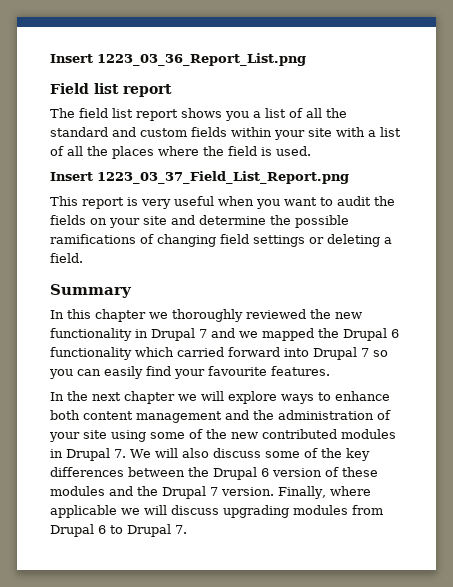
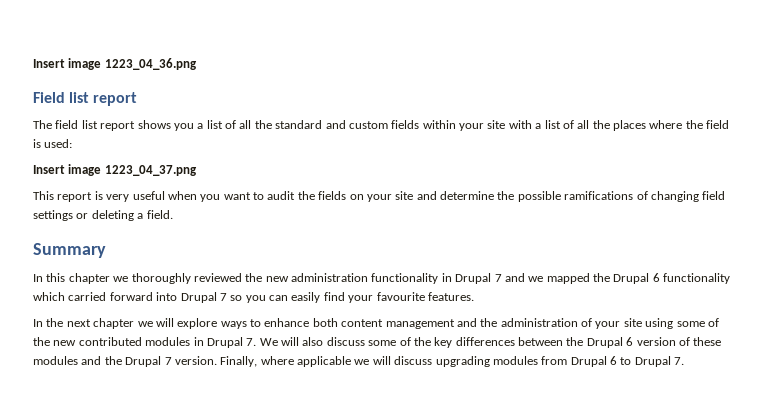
[50,53,306,66] Insert 1223_03_36_Report_List.png -> [33,58,197,70] Insert image 1223_04_36.png
[276,146,311,156] [50,171,349,184] used. // Insert 1223_03_37_Field_List_Report.png -> [44,139,73,148] [33,164,197,176] used: // Insert image 1223_04_37.png
(362, 315) none -> [291,273,368,282] administration

